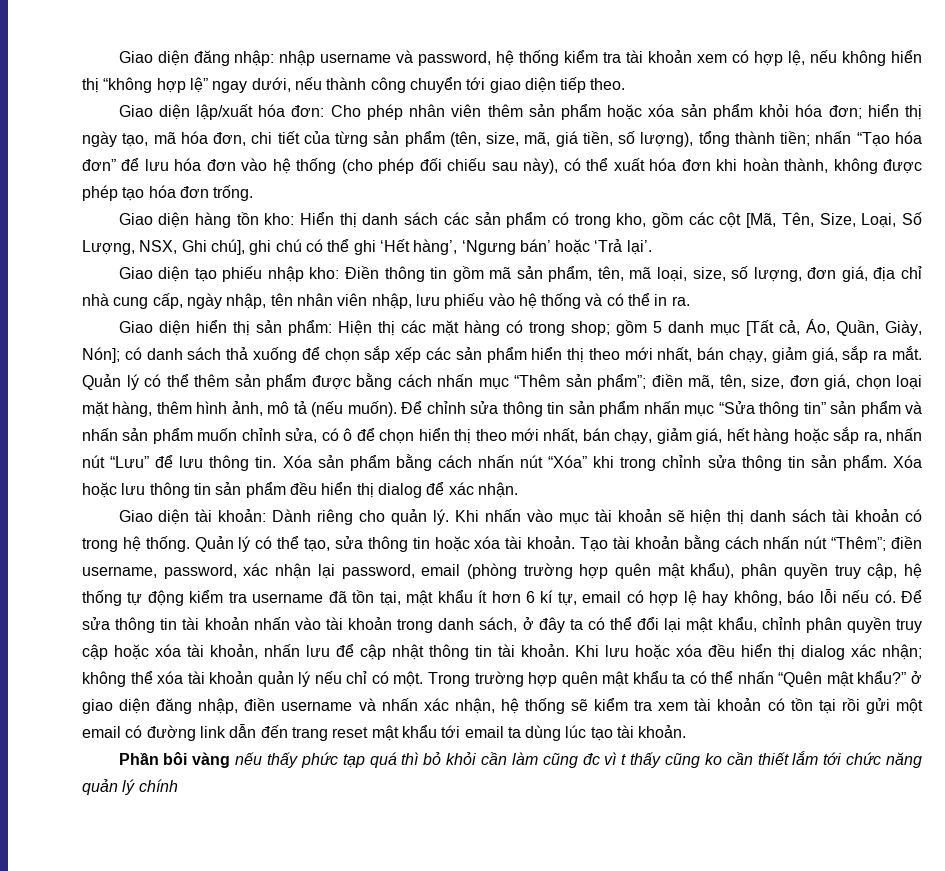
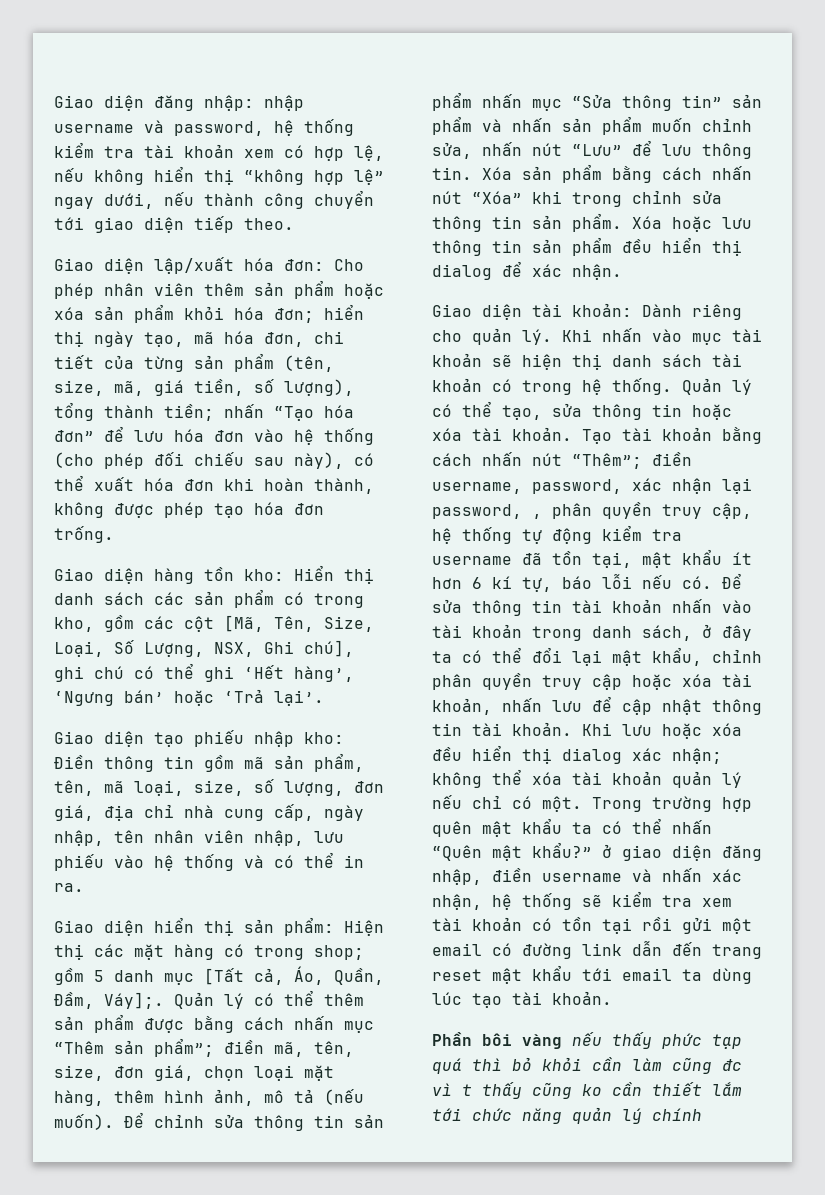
[884,320,922,336] [82,346,922,363] Giày, Nón]; có danh sách thả xuống để chọn sắp xếp các sản phẩm hiển thị theo mới nhất, bán chạy, giảm giá, sắp ra mắt. -> [54,992,164,1009] Đầm, Váy];.
[321,427,882,444] có ô để chọn hiển thị theo mới nhất, bán chạy, giảm giá, hết hàng hoặc sắp ra, -> (472, 150) none
[421,563,735,579] email (phòng trường hợp quên mật khẩu), -> [532,514,542,519] ,
[582,590,782,606] email có hợp lệ hay không, -> (552, 584) none

